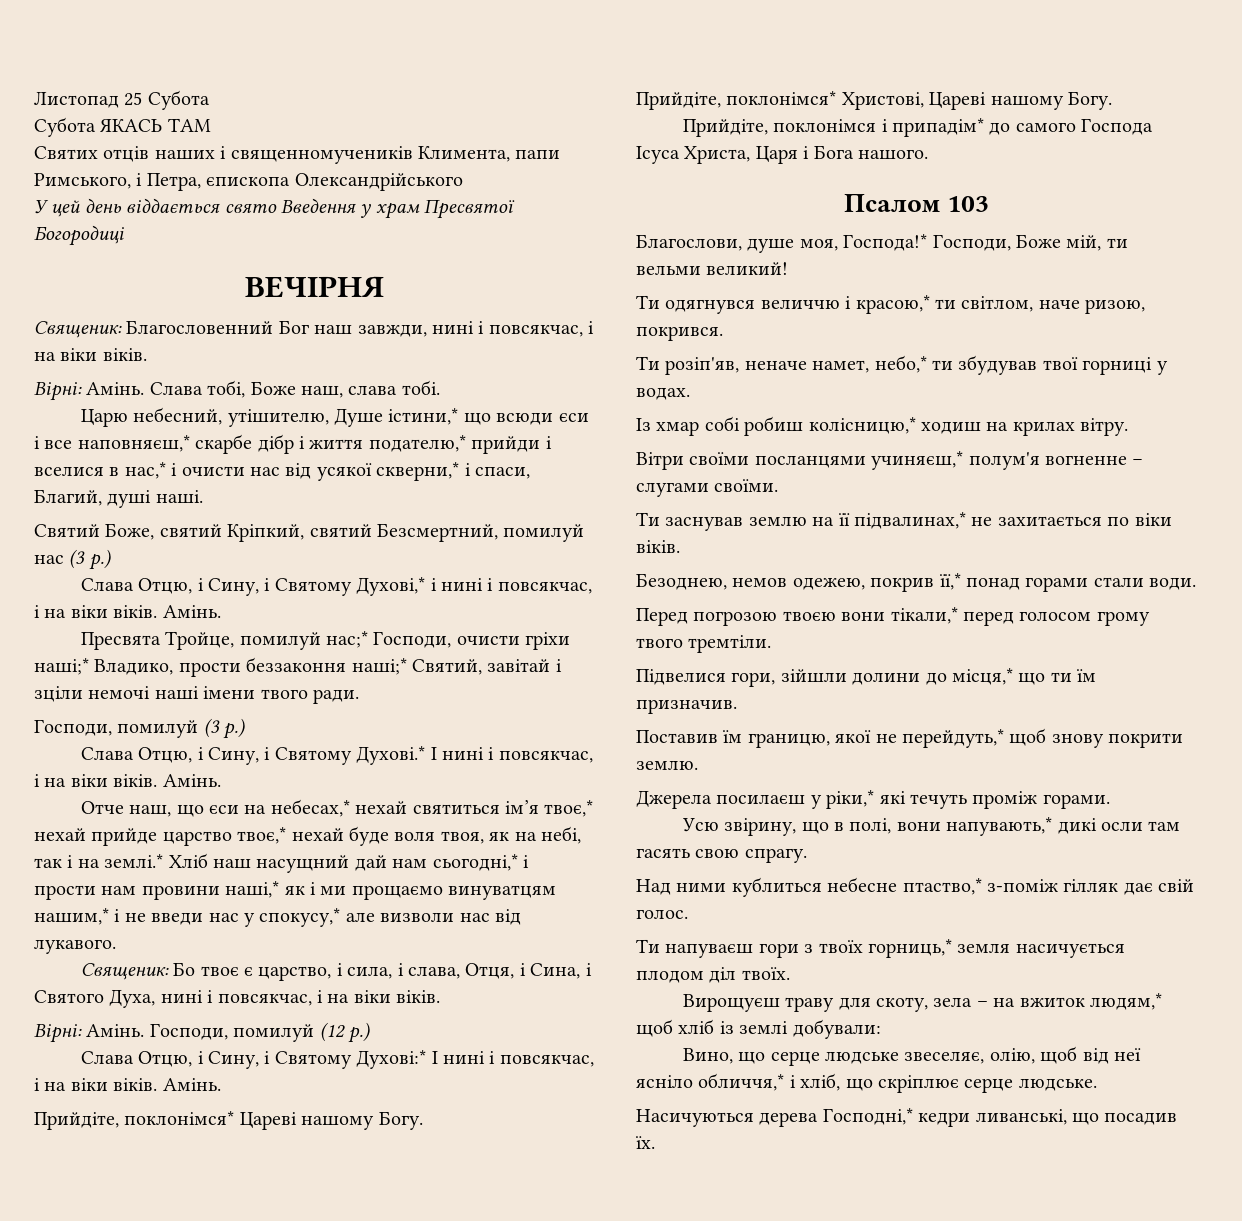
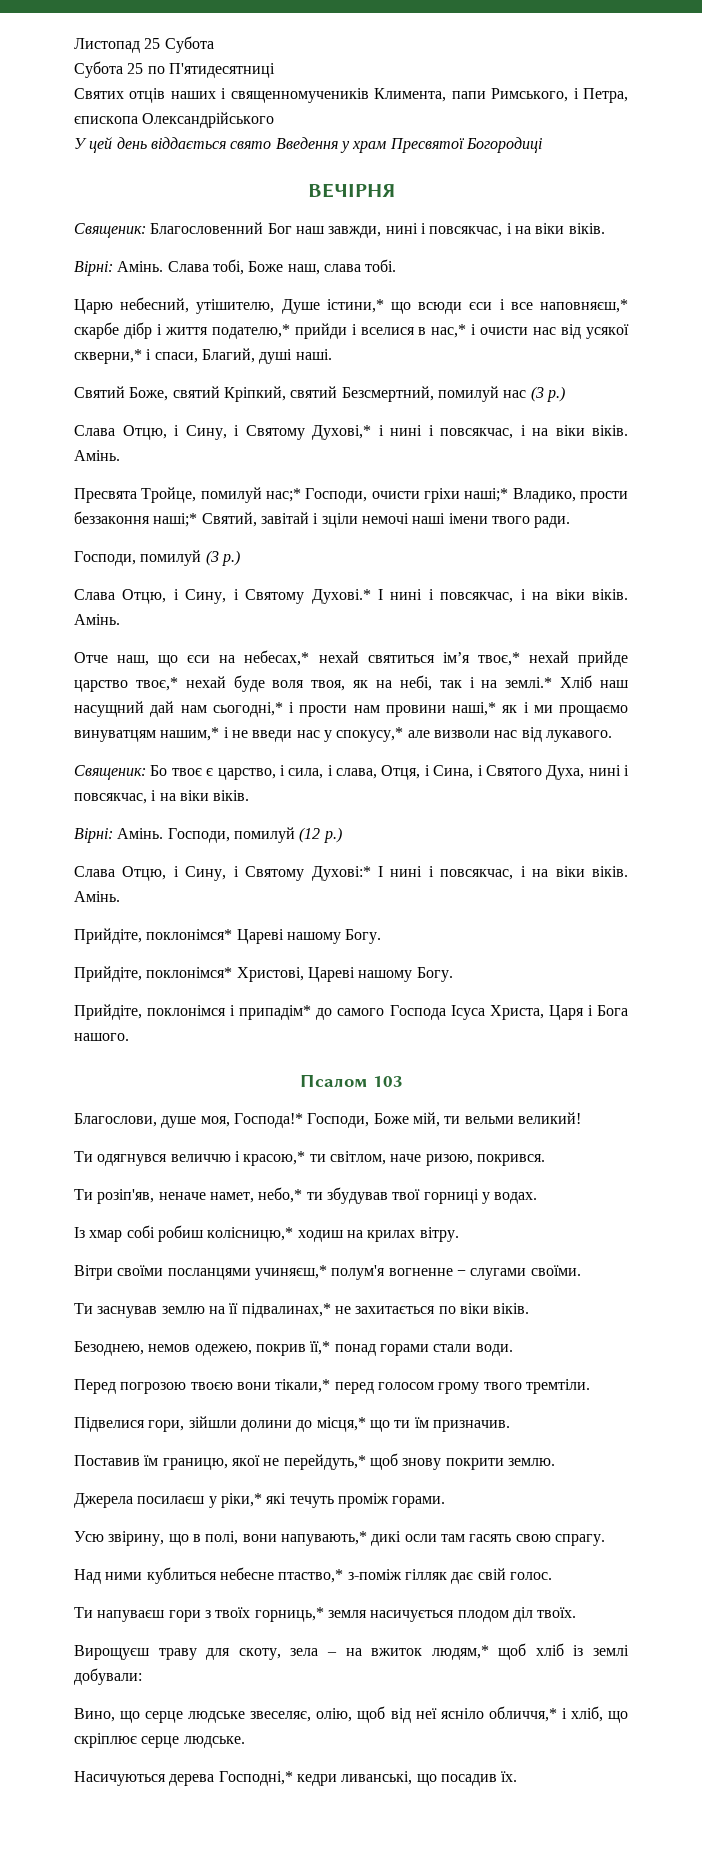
[100,118,211,132] ЯКАСЬ ТАМ -> [127,63,275,78] 25 по П'ятидесятниці

